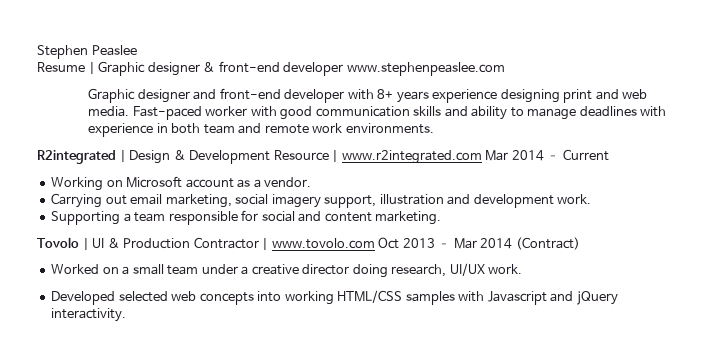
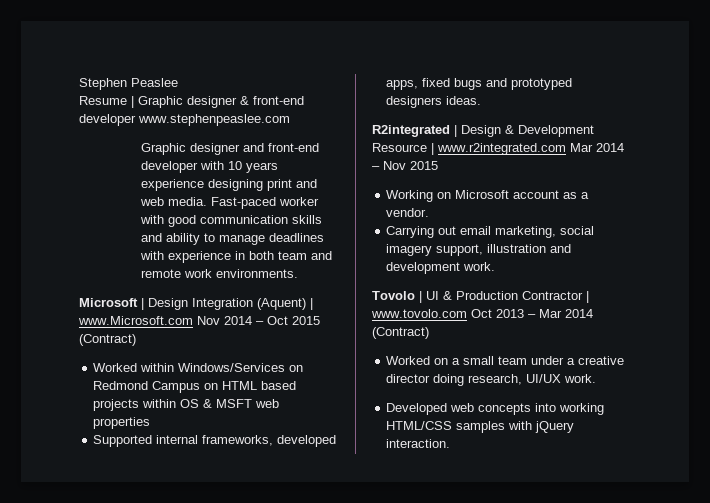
[377,89,394,99] 8+ -> [227,161,242,170] 10
(434, 128) none -> [79,298,313,310] [78,316,320,325] [79,334,136,346] [93,363,304,372] [93,381,297,393] [93,399,280,411] [93,417,151,429] [93,435,337,447] [386,78,573,90] [386,96,482,108] // Microsoft | Design Integration (Aquent) | www.Microsoft.com Nov 2014 – Oct 2015 (Contract) // Worked within Windows/Services on Redmond Campus on HTML based projects within OS & MSFT web properties // Supported internal frameworks, developed apps, fixed bugs and prototyped designers ideas.
[562,149,609,161] Current -> [383,161,438,170] Nov 2015
[51,210,442,225] // Supporting a team responsible for social and content marketing. -> (496, 266) none
[118,291,168,302] selected -> (448, 409) none
[487,291,618,305] [51,308,127,322] Javascript and jQuery interactivity. -> [535,421,575,433] [386,439,451,448] jQuery interaction.

